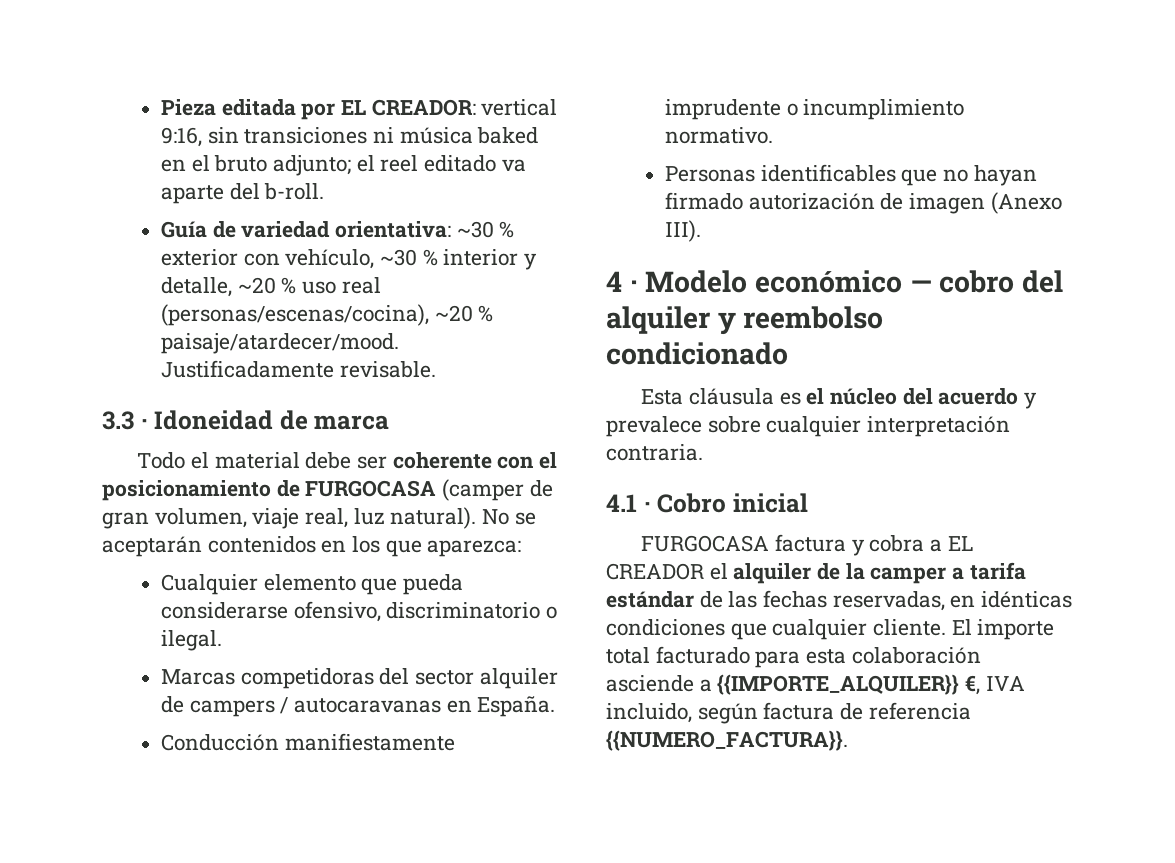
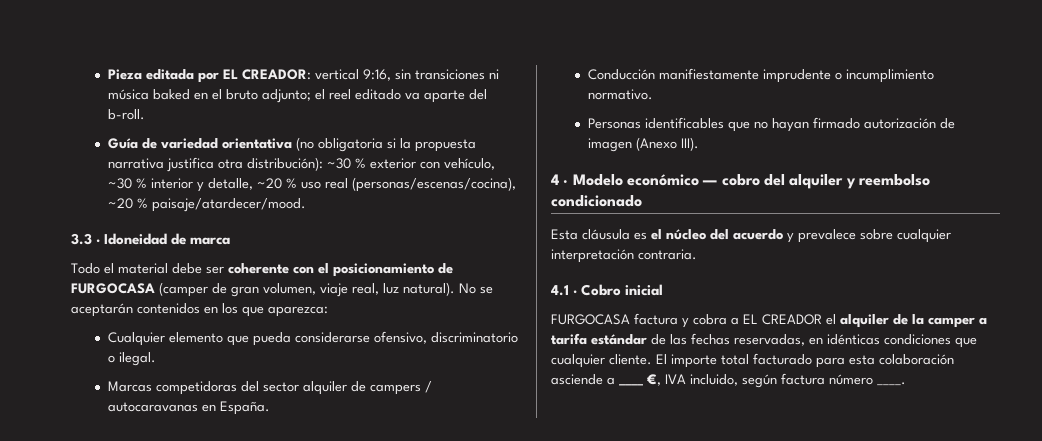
[335,221,452,238] orientativa: -> [221,137,476,152] [107,157,323,172] orientativa (no obligatoria si la propuesta narrativa justifica otra distribución):
[161,360,436,378] Justificadamente revisable. -> (306, 205) none
[717,674,960,695] {{IMPORTE_ALQUILER}} -> [619,384,643,386] ____
[840,702,971,720] [606,730,848,751] de referencia {{NUMERO_FACTURA}}. -> [829,374,906,386] número ____.

